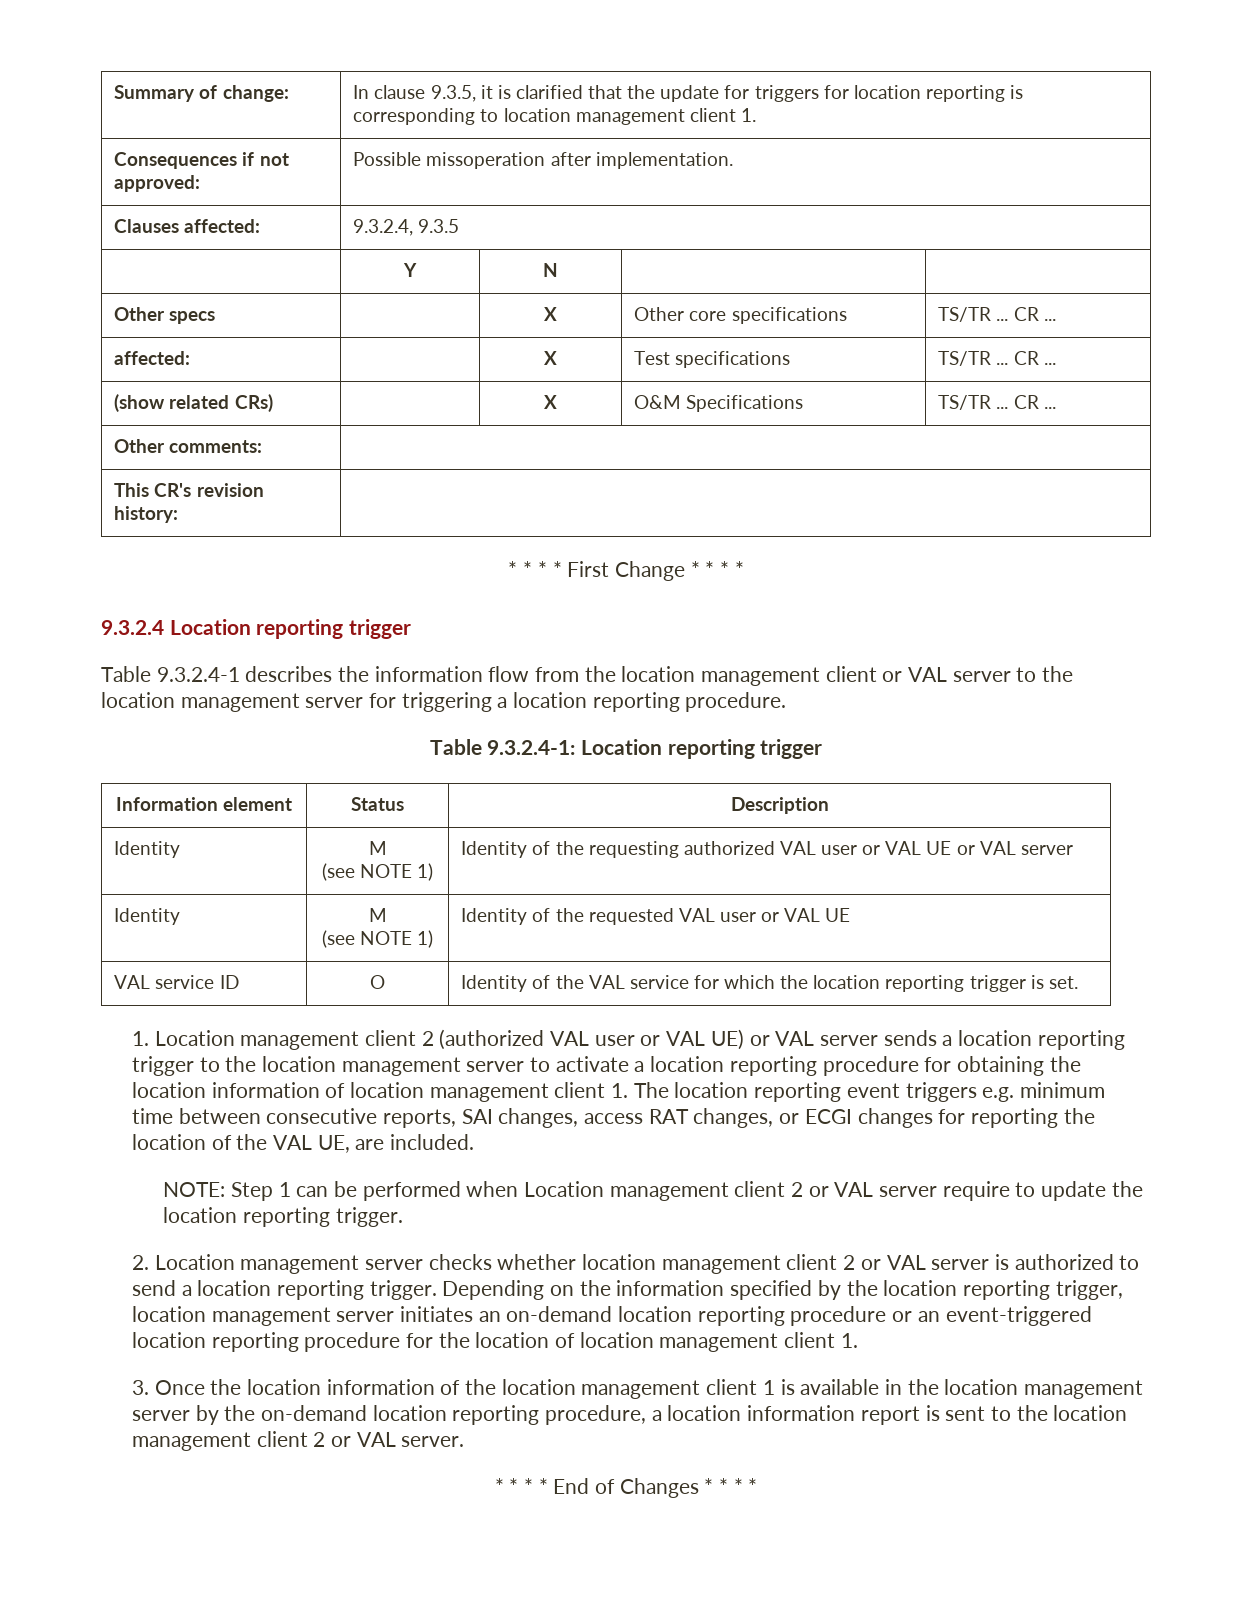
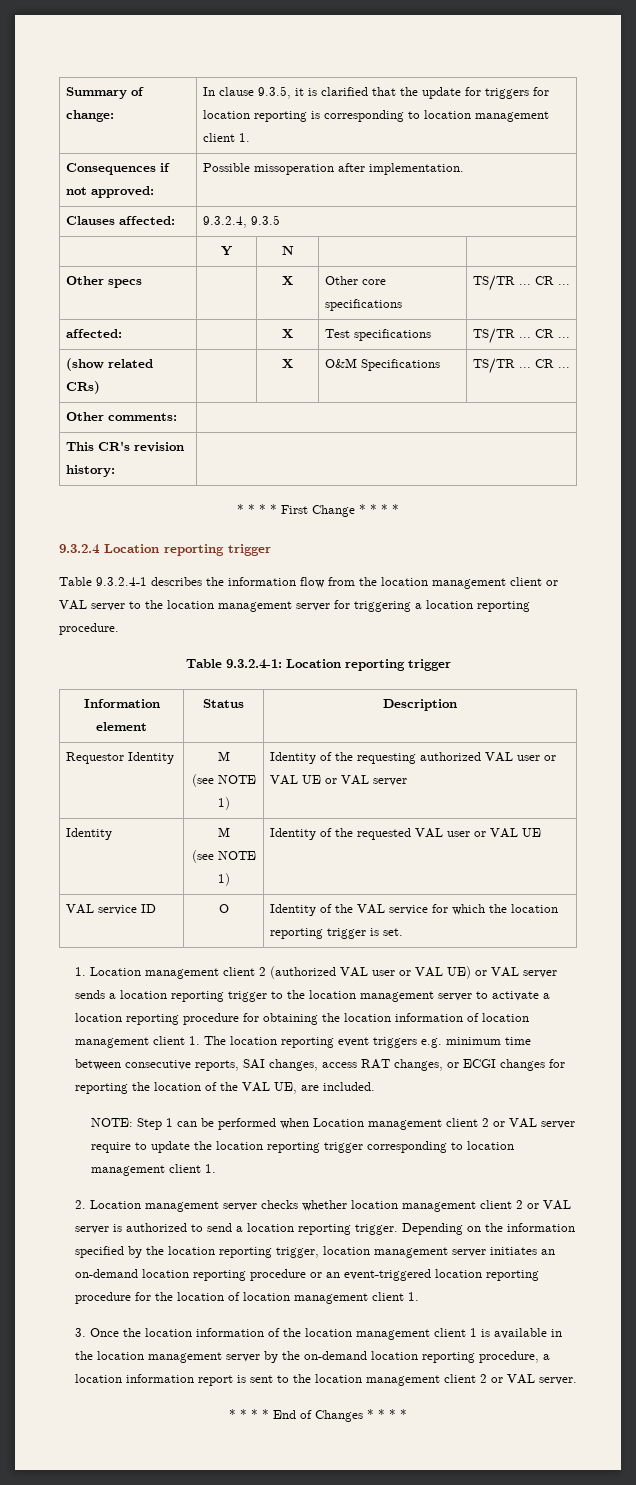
(829, 805) none -> [65,752,124,764] Requestor
[335,1207,403,1227] trigger. -> [323,1141,514,1153] [90,1164,216,1176] trigger corresponding to location management client 1.

